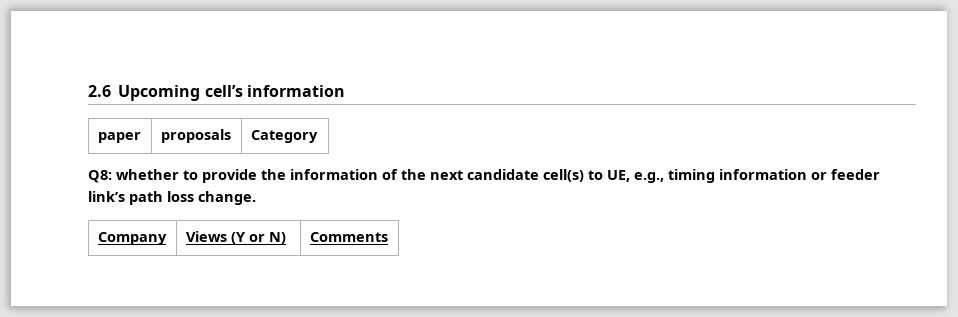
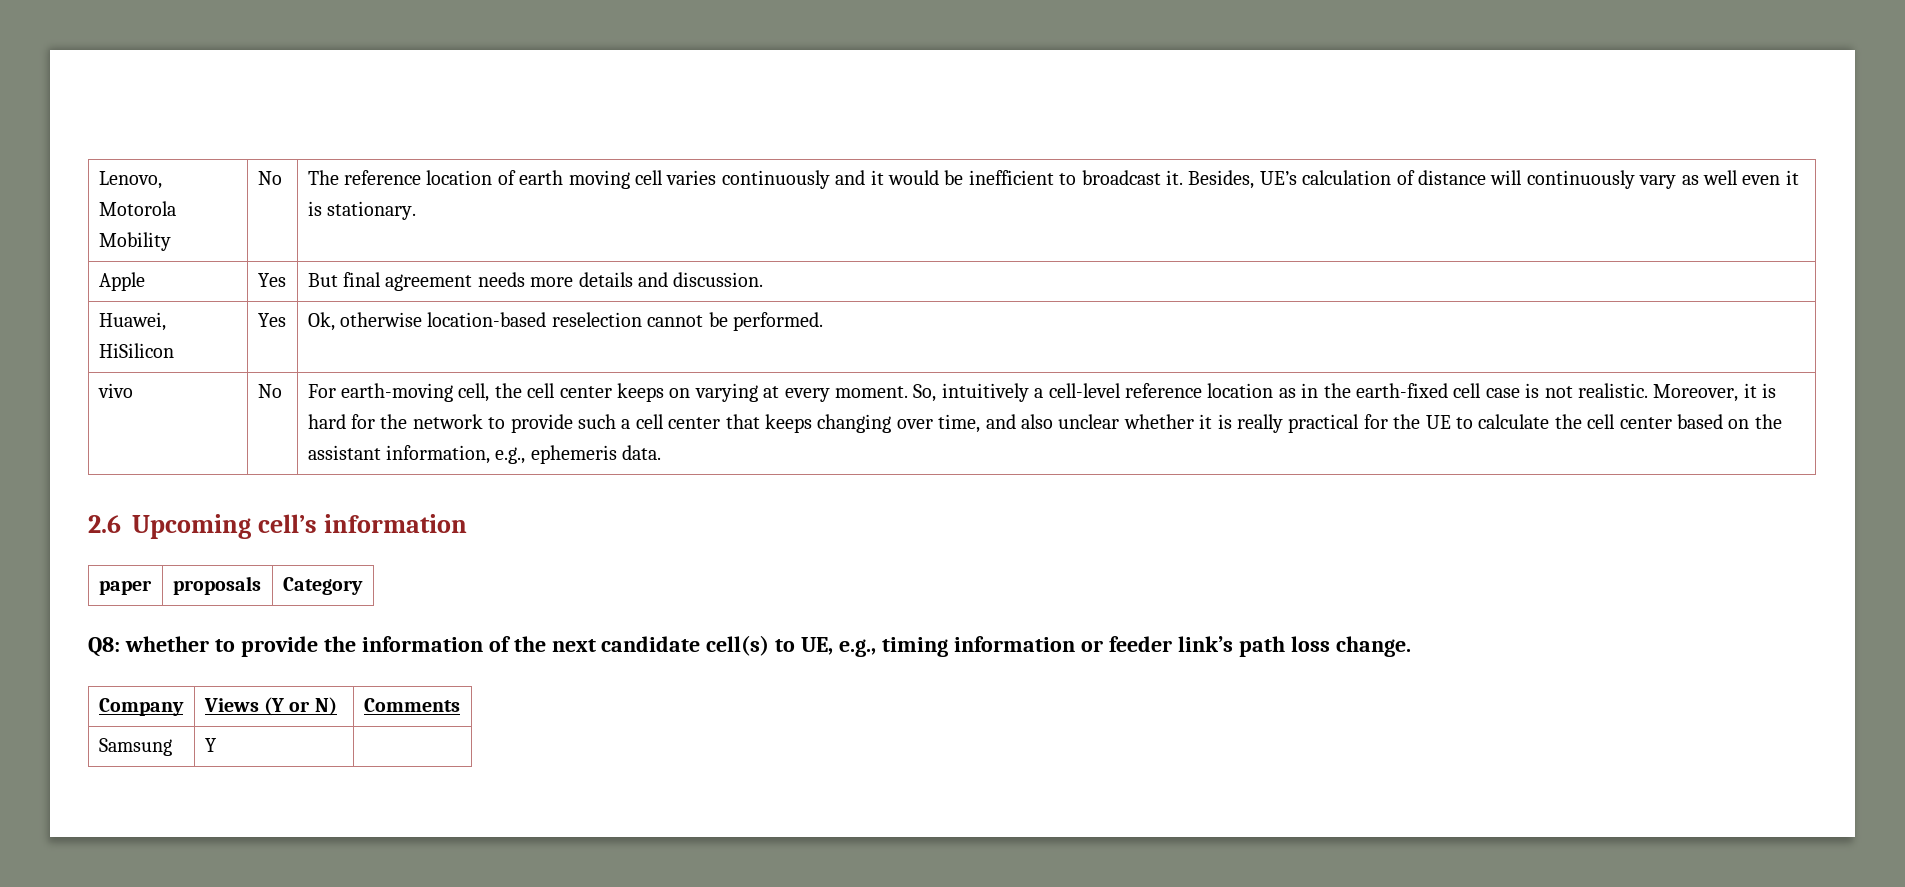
(88, 91) none -> [98,171,162,189] [98,201,176,216] [98,232,171,251] [257,171,282,185] [307,170,1799,189] [307,201,416,220] [98,272,145,291] [257,273,286,287] [307,272,764,291] [98,312,166,331] [98,343,174,358] [257,313,286,327] [307,312,823,331] [97,383,133,398] [257,384,282,398] [307,383,1777,402] [307,414,1782,433] [307,445,662,464] Lenovo, Motorola Mobility | No | The reference location of earth moving cell varies continuously and it would be inefficient to broadcast it. Besides, UE’s calculation of distance will continuously vary as well even it is stationary. // Apple | Yes | But final agreement needs more details and discussion. // Huawei, HiSilicon | Yes | Ok, otherwise location-based reselection cannot be performed. // vivo | No | For earth-moving cell, the cell center keeps on varying at every moment. So, intuitively a cell-level reference location as in the earth-fixed cell case is not realistic. Moreover, it is hard for the network to provide such a cell center that keeps changing over time, and also unclear whether it is really practical for the UE to calculate the cell center based on the assistant information, e.g., ephemeris data. //
(388, 237) none -> [98,738,172,756] [204,738,217,752] // Samsung | Y |

